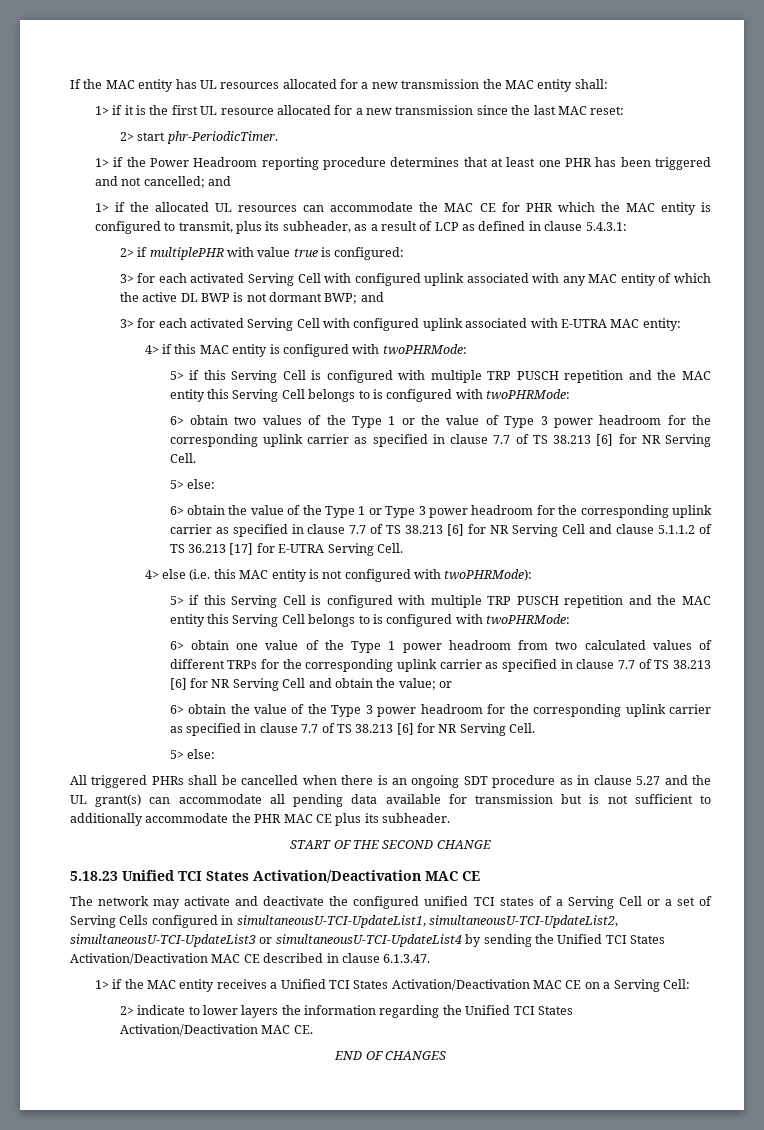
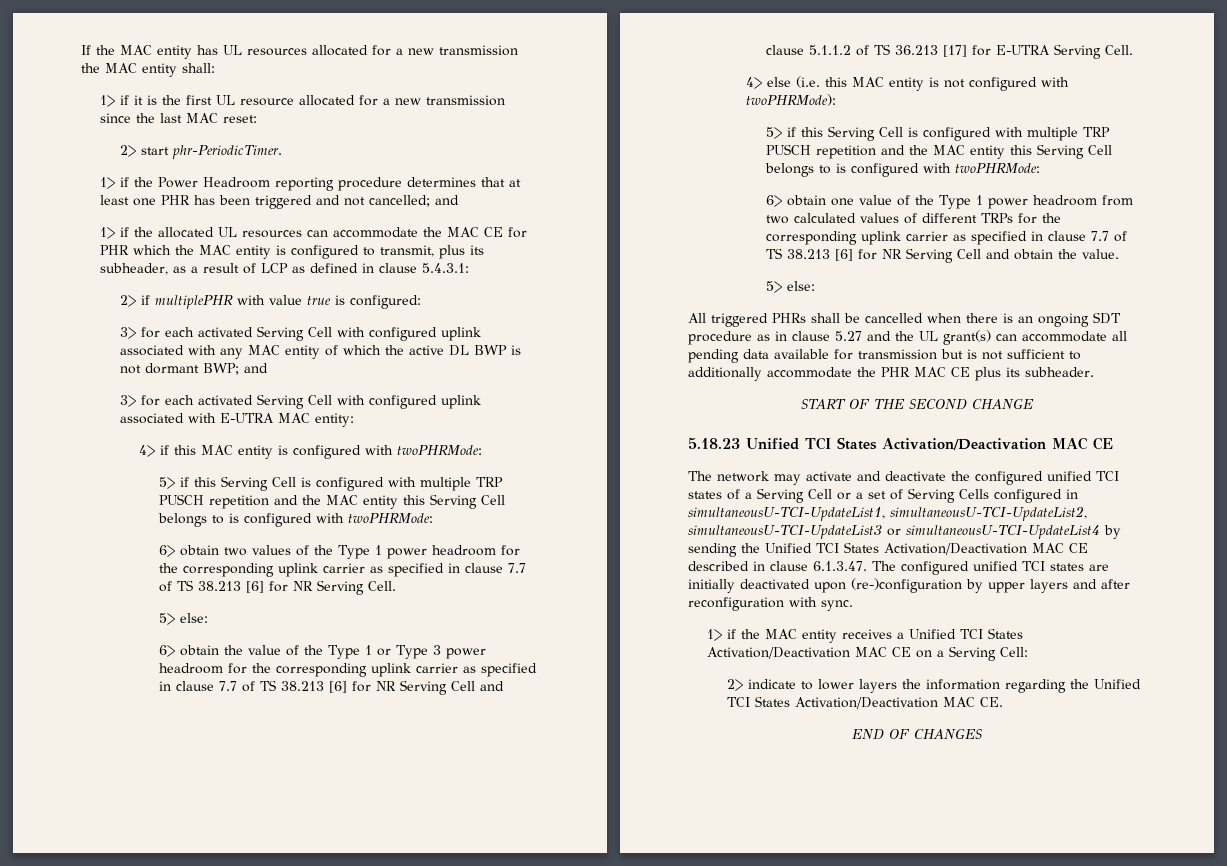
[401,415,548,428] or the value of Type 3 -> (382, 550) none
[398,678,453,690] [169,704,712,717] [169,723,536,736] value; or // 6> obtain the value of the Type 3 power headroom for the corresponding uplink carrier as specified in clause 7.7 of TS 38.213 [6] for NR Serving Cell. -> [1081,249,1119,259] value.
(431, 958) none -> [872,561,1109,575] [688,578,1130,593] [688,597,853,611] The configured unified TCI states are initially deactivated upon (re-)configuration by upper layers and after reconfiguration with sync.

